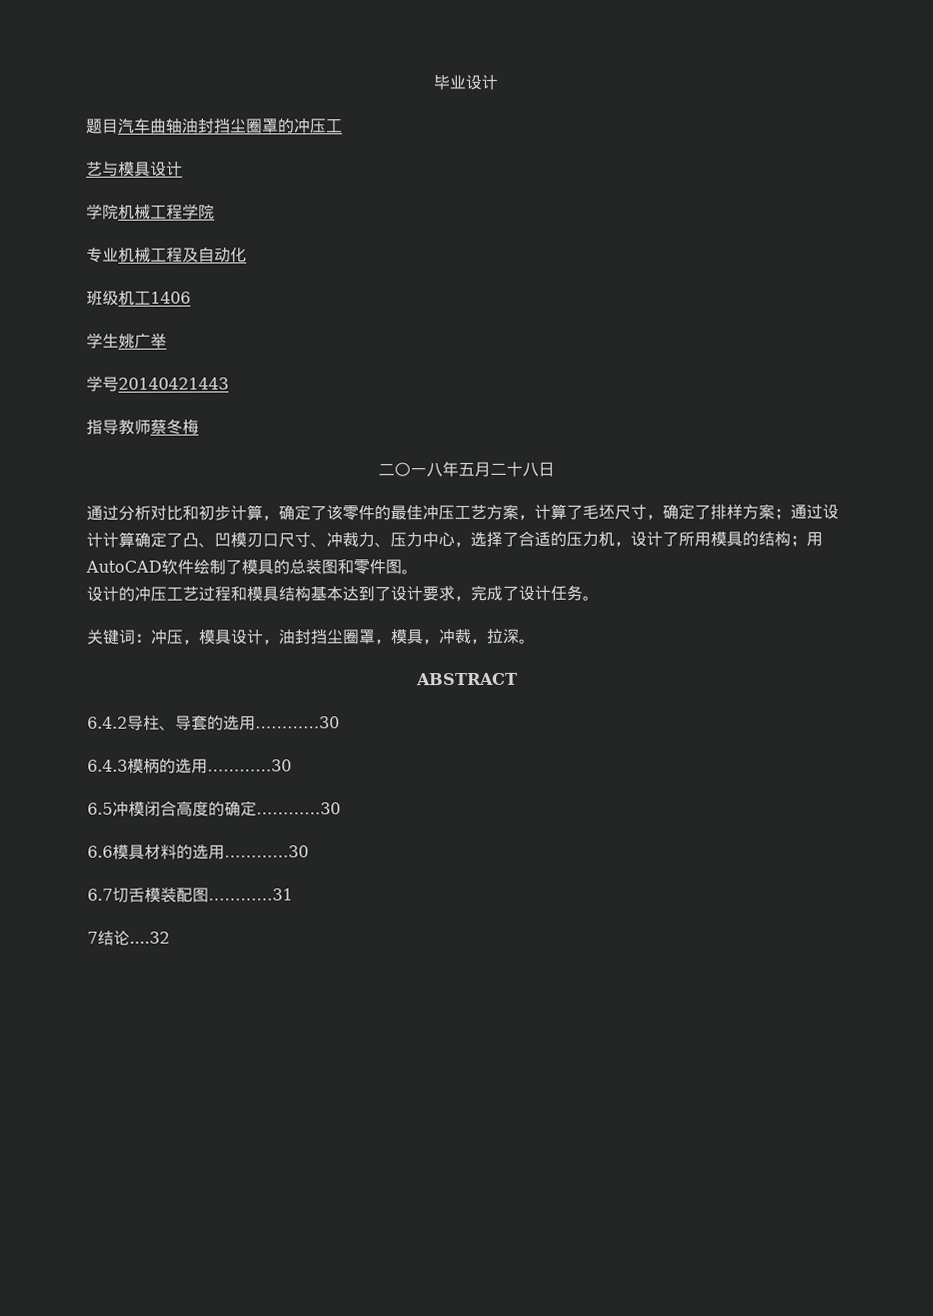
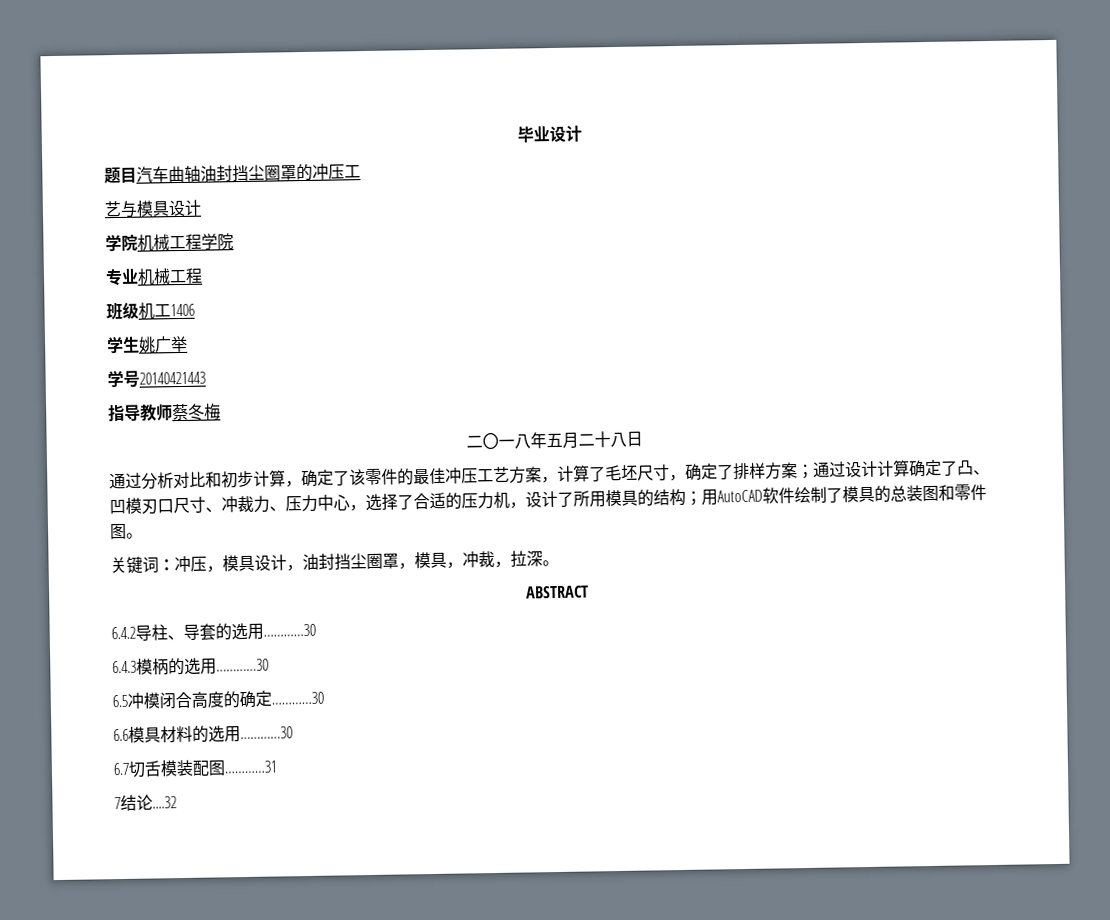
[182,247,247,263] 及自动化 -> (203, 275) none
[86,584,599,602] // 设计的冲压工艺过程和模具结构基本达到了设计要求，完成了设计任务。 -> (143, 535) none

